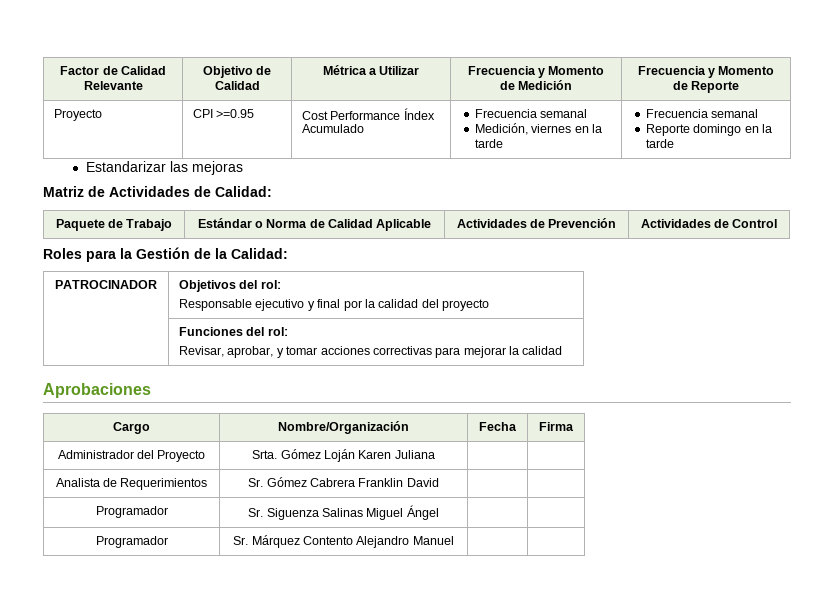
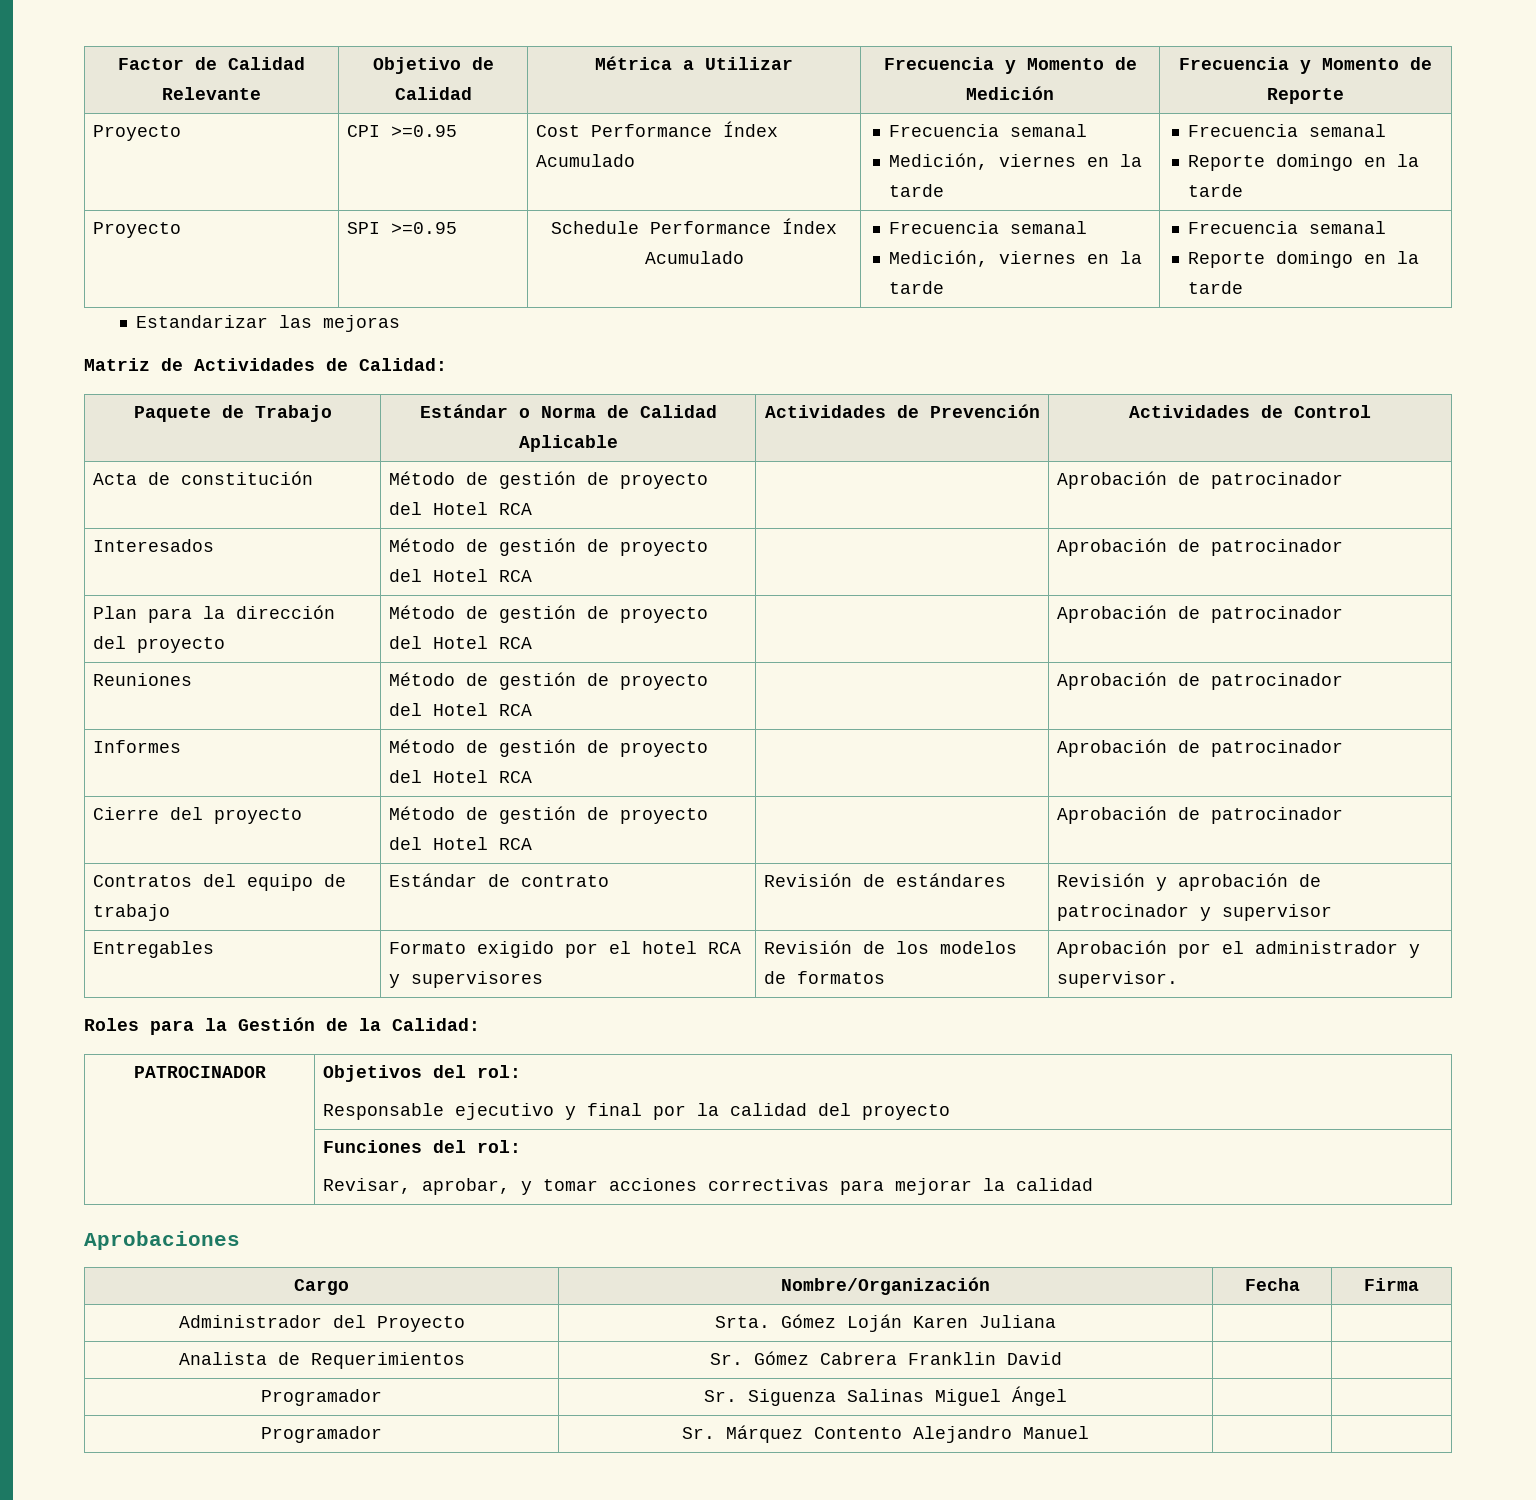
(674, 143) none -> [93,222,182,238] [347,222,458,234] [551,218,837,234] [644,251,744,264] [888,221,1087,234] [888,250,1142,267] [888,281,944,294] [1187,221,1386,234] [1187,251,1419,268] [1187,281,1243,294] // Proyecto | SPI ˃=0.95 | Schedule Performance Índex Acumulado | Frecuencia semanal // Medición, viernes en la tarde | Frecuencia semanal // Reporte domingo en la tarde
(778, 223) none -> [93,471,314,485] [389,471,709,489] [389,502,533,515] [1057,471,1344,489] [93,539,215,552] [389,538,709,556] [389,569,533,582] [1057,538,1344,556] [93,605,336,623] [93,636,226,653] [389,605,709,623] [389,636,533,649] [1057,605,1344,623] [93,673,193,686] [389,672,709,690] [389,703,533,716] [1057,672,1344,690] [93,740,182,753] [389,739,709,757] [389,770,533,783] [1057,739,1344,757] [93,807,303,824] [389,806,709,824] [389,837,533,850] [1057,806,1344,824] [93,874,347,891] [93,904,171,921] [389,873,610,887] [764,873,1007,887] [1057,873,1322,891] [1057,904,1333,921] [93,941,215,958] [389,941,742,958] [389,971,544,988] [764,940,1018,954] [764,971,886,984] [1057,940,1421,958] [1057,971,1179,988] // Acta de constitución | Método de gestión de proyecto del Hotel RCA | | Aprobación de patrocinador // Interesados | Método de gestión de proyecto del Hotel RCA | | Aprobación de patrocinador // Plan para la dirección del proyecto | Método de gestión de proyecto del Hotel RCA | | Aprobación de patrocinador // Reuniones | Método de gestión de proyecto del Hotel RCA | | Aprobación de patrocinador // Informes | Método de gestión de proyecto del Hotel RCA | | Aprobación de patrocinador // Cierre del proyecto | Método de gestión de proyecto del Hotel RCA | | Aprobación de patrocinador // Contratos del equipo de trabajo | Estándar de contrato | Revisión de estándares | Revisión y aprobación de patrocinador y supervisor // Entregables | Formato exigido por el hotel RCA y supervisores | Revisión de los modelos de formatos | Aprobación por el administrador y supervisor.

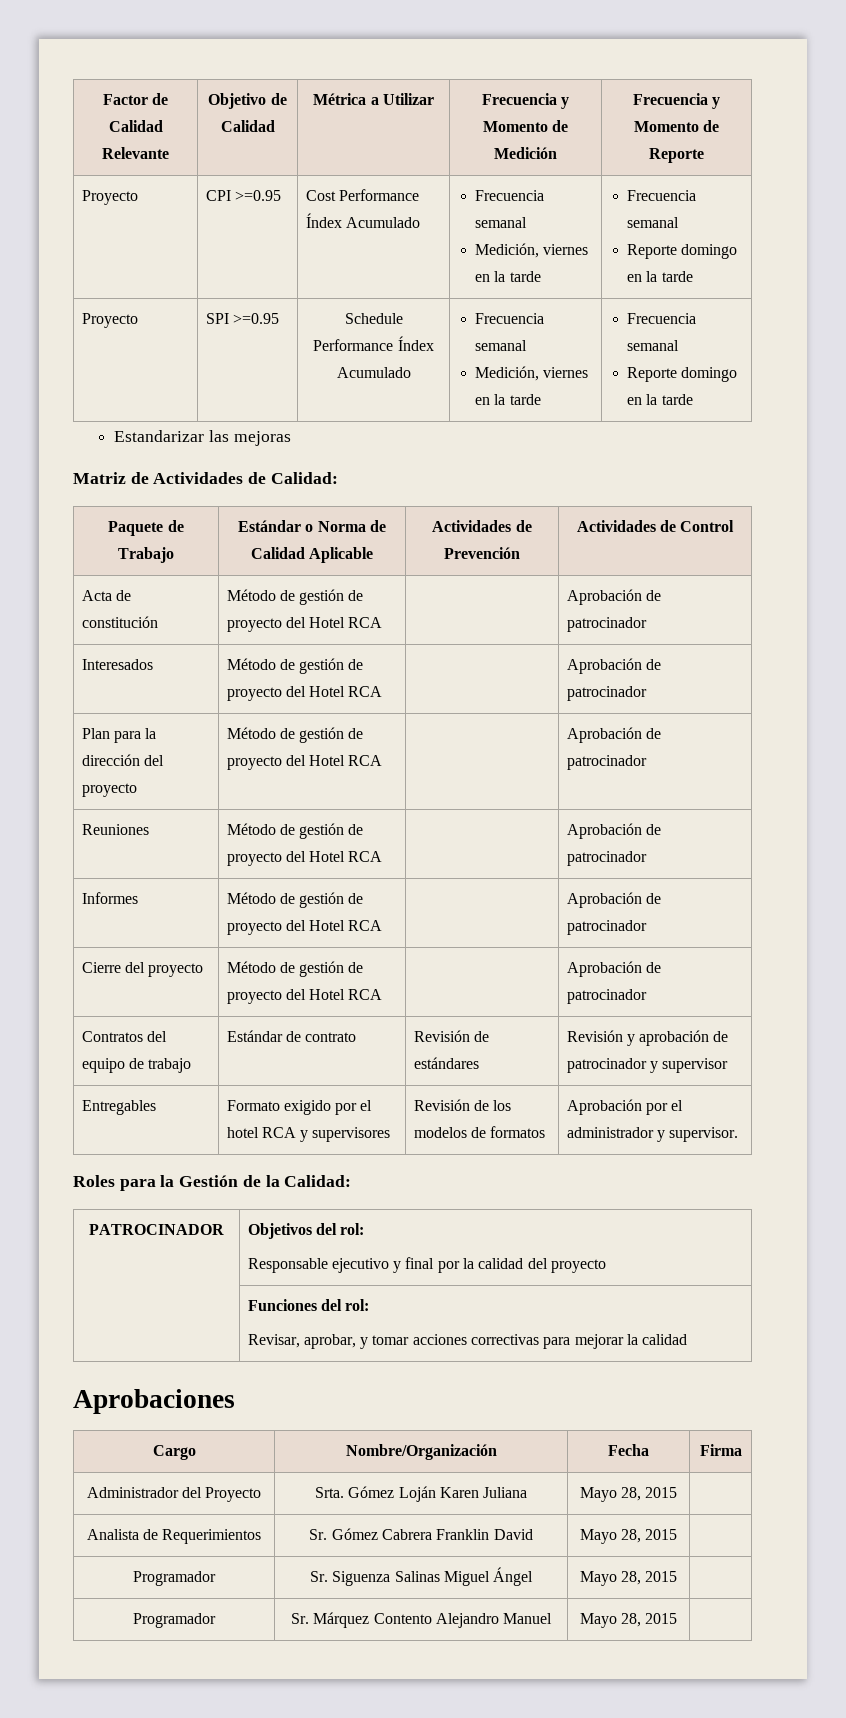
(1056, 1321) none -> [579,1487,678,1502] Mayo 28, 2015
(1062, 1358) none -> [579,1529,678,1544] Mayo 28, 2015
(1067, 1396) none -> [579,1571,678,1586] Mayo 28, 2015
(1089, 1432) none -> [579,1613,678,1628] Mayo 28, 2015

